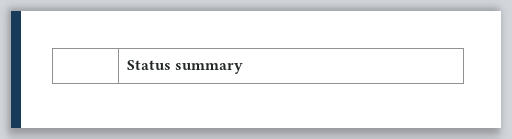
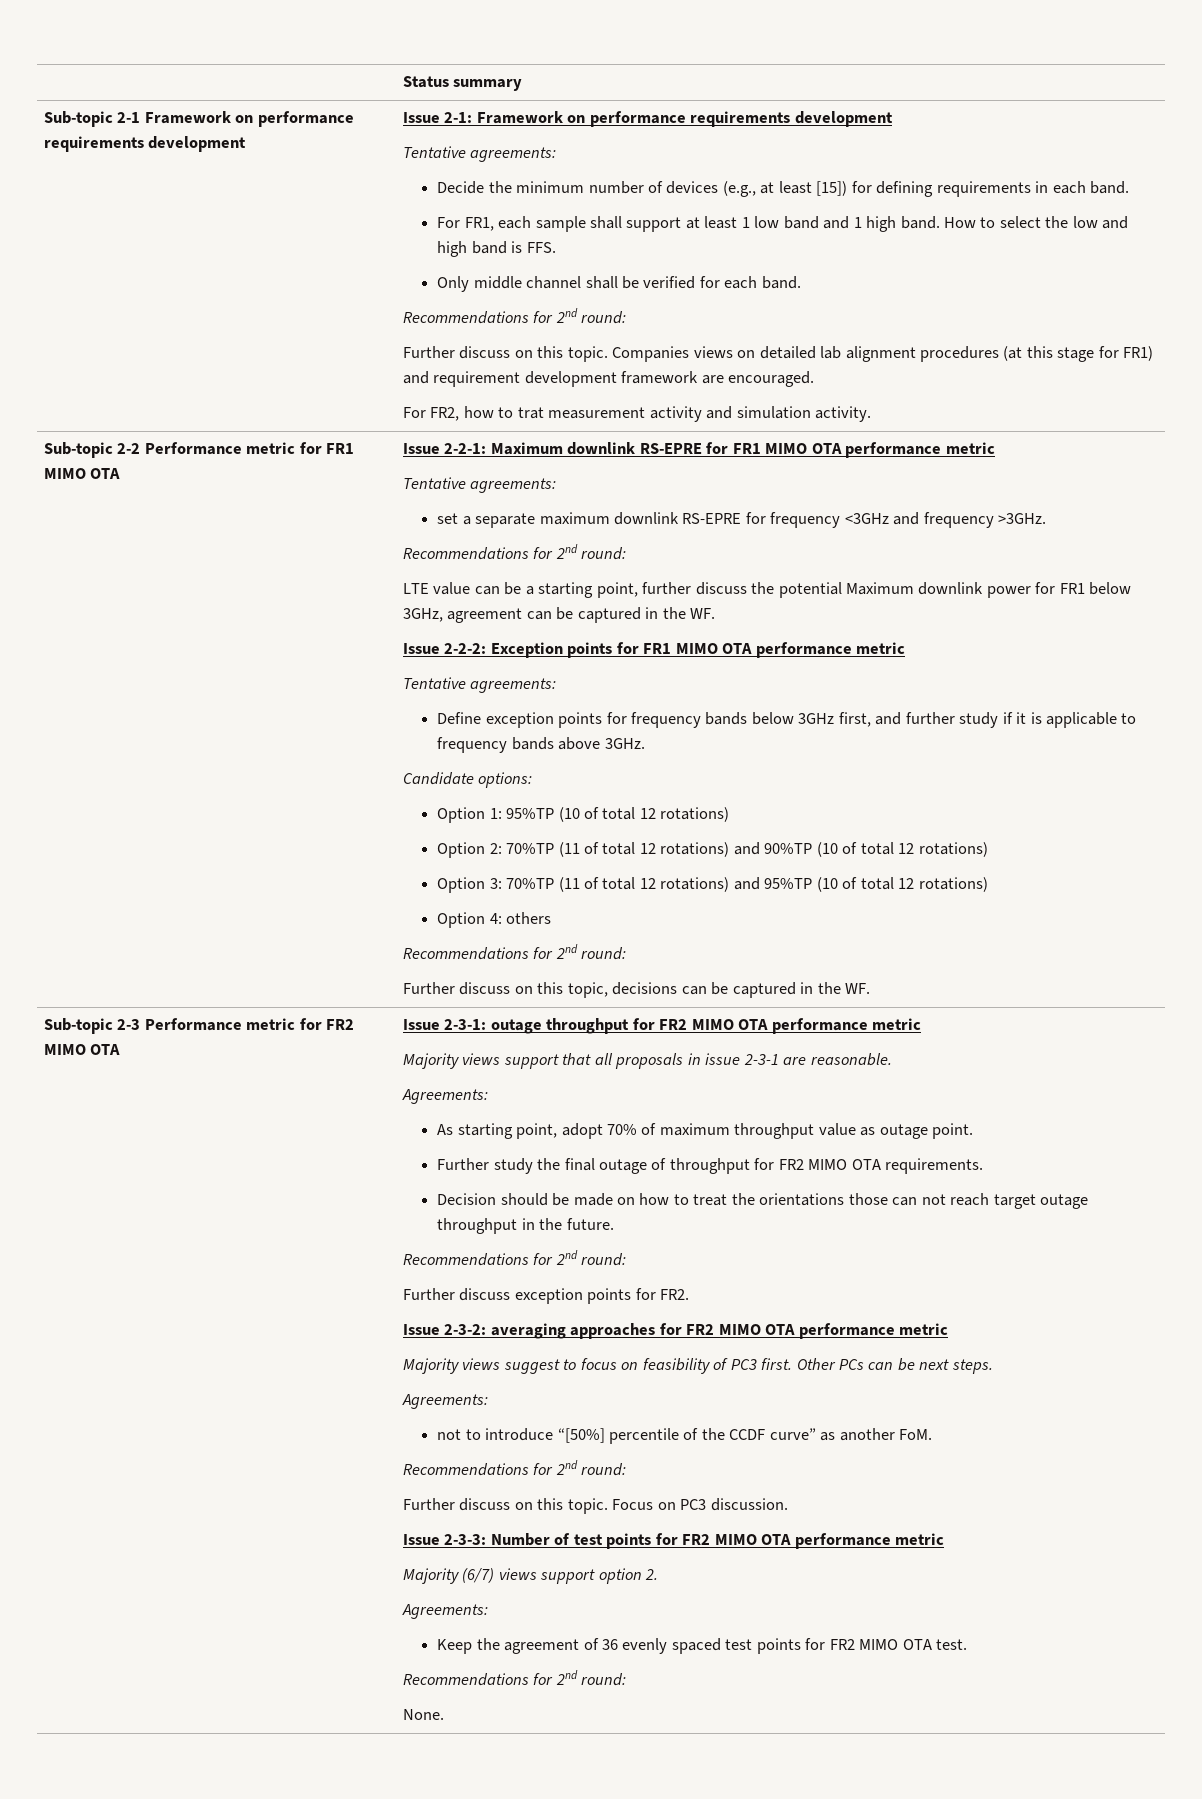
(244, 68) none -> [43,111,354,127] [43,136,247,152] [402,111,893,127] [402,146,557,162] [437,181,1130,197] [437,216,1129,232] [437,241,556,257] [437,276,801,292] [402,308,627,324] [402,346,1154,362] [402,371,815,387] [402,406,872,422] [43,442,355,458] [43,468,121,479] [402,442,995,458] [402,477,557,493] [437,512,1047,528] [402,544,627,560] [402,582,1132,598] [402,607,716,623] [402,642,906,658] [402,677,557,693] [437,712,1137,728] [437,737,645,753] [402,772,533,788] [437,807,730,823] [437,842,988,858] [437,877,988,893] [437,912,552,928] [402,944,627,960] [402,982,871,998] [43,1018,355,1034] [43,1044,121,1055] [402,1018,922,1034] [402,1053,892,1069] [401,1089,488,1104] [437,1123,974,1139] [437,1158,984,1174] [437,1193,1089,1209] [437,1218,614,1234] [402,1250,627,1266] [402,1288,690,1304] [402,1323,949,1339] [402,1358,993,1374] [401,1394,488,1409] [437,1428,933,1444] [402,1460,627,1476] [402,1498,788,1514] [402,1533,945,1549] [402,1568,659,1584] [401,1604,488,1619] [437,1638,968,1654] [402,1670,627,1686] [402,1709,444,1720] // Sub-topic 2-1 Framework on performance requirements development | Issue 2-1: Framework on performance requirements development // Tentative agreements: // Decide the minimum number of devices (e.g., at least [15]) for defining requirements in each band. // For FR1, each sample shall support at least 1 low band and 1 high band. How to select the low and high band is FFS. // Only middle channel shall be verified for each band. // Recommendations for 2nd round: // Further discuss on this topic. Companies views on detailed lab alignment procedures (at this stage for FR1) and requirement development framework are encouraged. // For FR2, how to trat measurement activity and simulation activity. // Sub-topic 2-2 Performance metric for FR1 MIMO OTA | Issue 2-2-1: Maximum downlink RS-EPRE for FR1 MIMO OTA performance metric // Tentative agreements: // set a separate maximum downlink RS-EPRE for frequency <3GHz and frequency >3GHz. // Recommendations for 2nd round: // LTE value can be a starting point, further discuss the potential Maximum downlink power for FR1 below 3GHz, agreement can be captured in the WF. // Issue 2-2-2: Exception points for FR1 MIMO OTA performance metric // Tentative agreements: // Define exception points for frequency bands below 3GHz first, and further study if it is applicable to frequency bands above 3GHz. // Candidate options: // Option 1: 95%TP (10 of total 12 rotations) // Option 2: 70%TP (11 of total 12 rotations) and 90%TP (10 of total 12 rotations) // Option 3: 70%TP (11 of total 12 rotations) and 95%TP (10 of total 12 rotations) // Option 4: others // Recommendations for 2nd round: // Further discuss on this topic, decisions can be captured in the WF. // Sub-topic 2-3 Performance metric for FR2 MIMO OTA | Issue 2-3-1: outage throughput for FR2 MIMO OTA performance metric // Majority views support that all proposals in issue 2-3-1 are reasonable. // Agreements: // As starting point, adopt 70% of maximum throughput value as outage point. // Further study the final outage of throughput for FR2 MIMO OTA requirements. // Decision should be made on how to treat the orientations those can not reach target outage throughput in the future. // Recommendations for 2nd round: // Further discuss exception points for FR2. // Issue 2-3-2: averaging approaches for FR2 MIMO OTA performance metric // Majority views suggest to focus on feasibility of PC3 first. Other PCs can be next steps. // Agreements: // not to introduce “[50%] percentile of the CCDF curve” as another FoM. // Recommendations for 2nd round: // Further discuss on this topic. Focus on PC3 discussion. // Issue 2-3-3: Number of test points for FR2 MIMO OTA performance metric // Majority (6/7) views support option 2. // Agreements: // Keep the agreement of 36 evenly spaced test points for FR2 MIMO OTA test. // Recommendations for 2nd round: // None.

